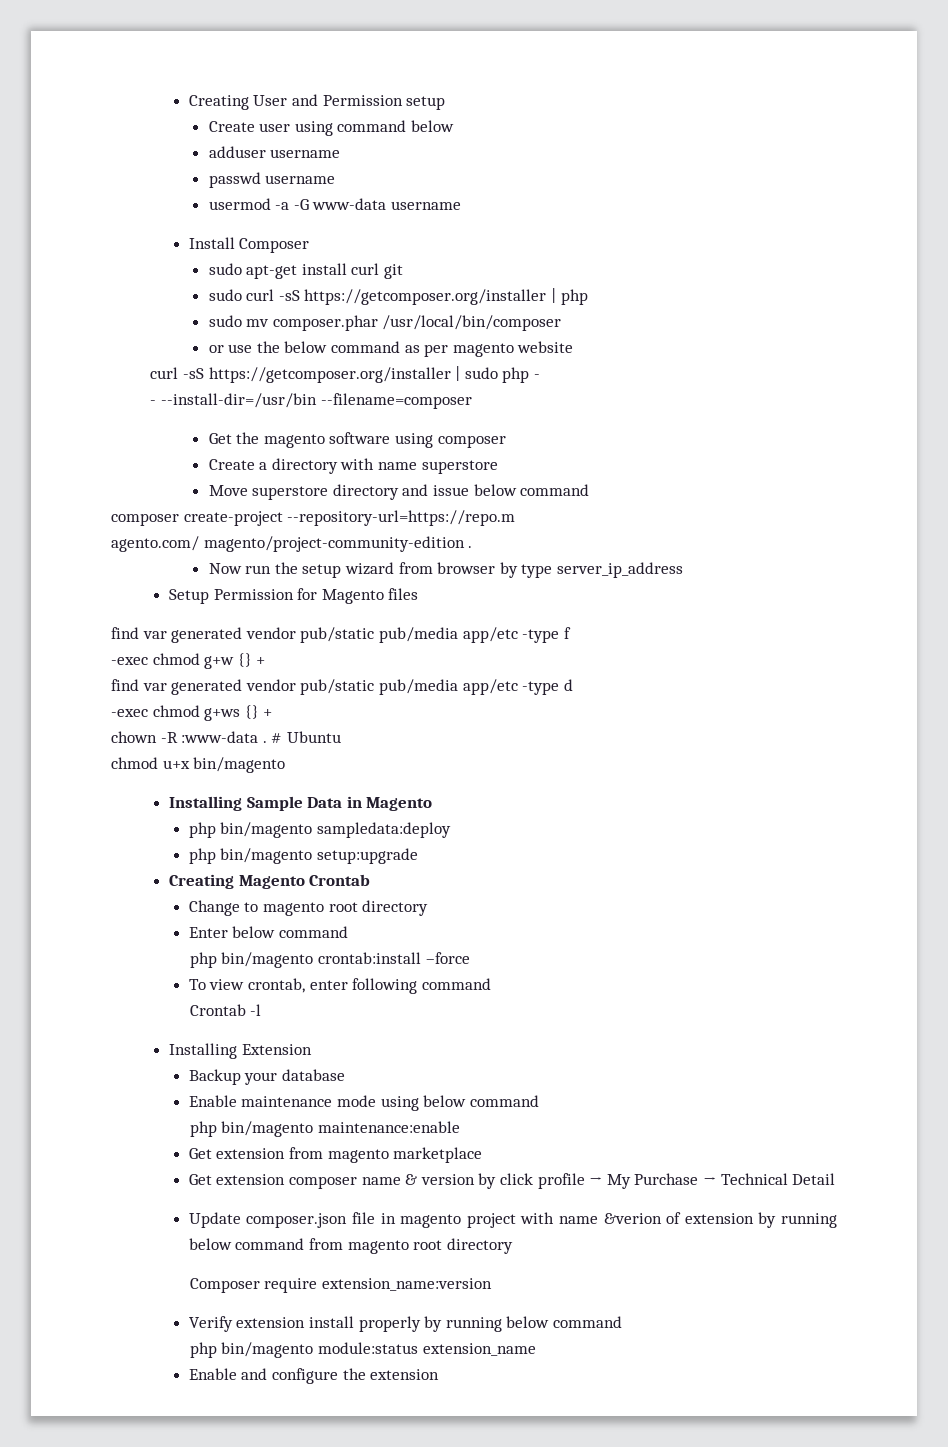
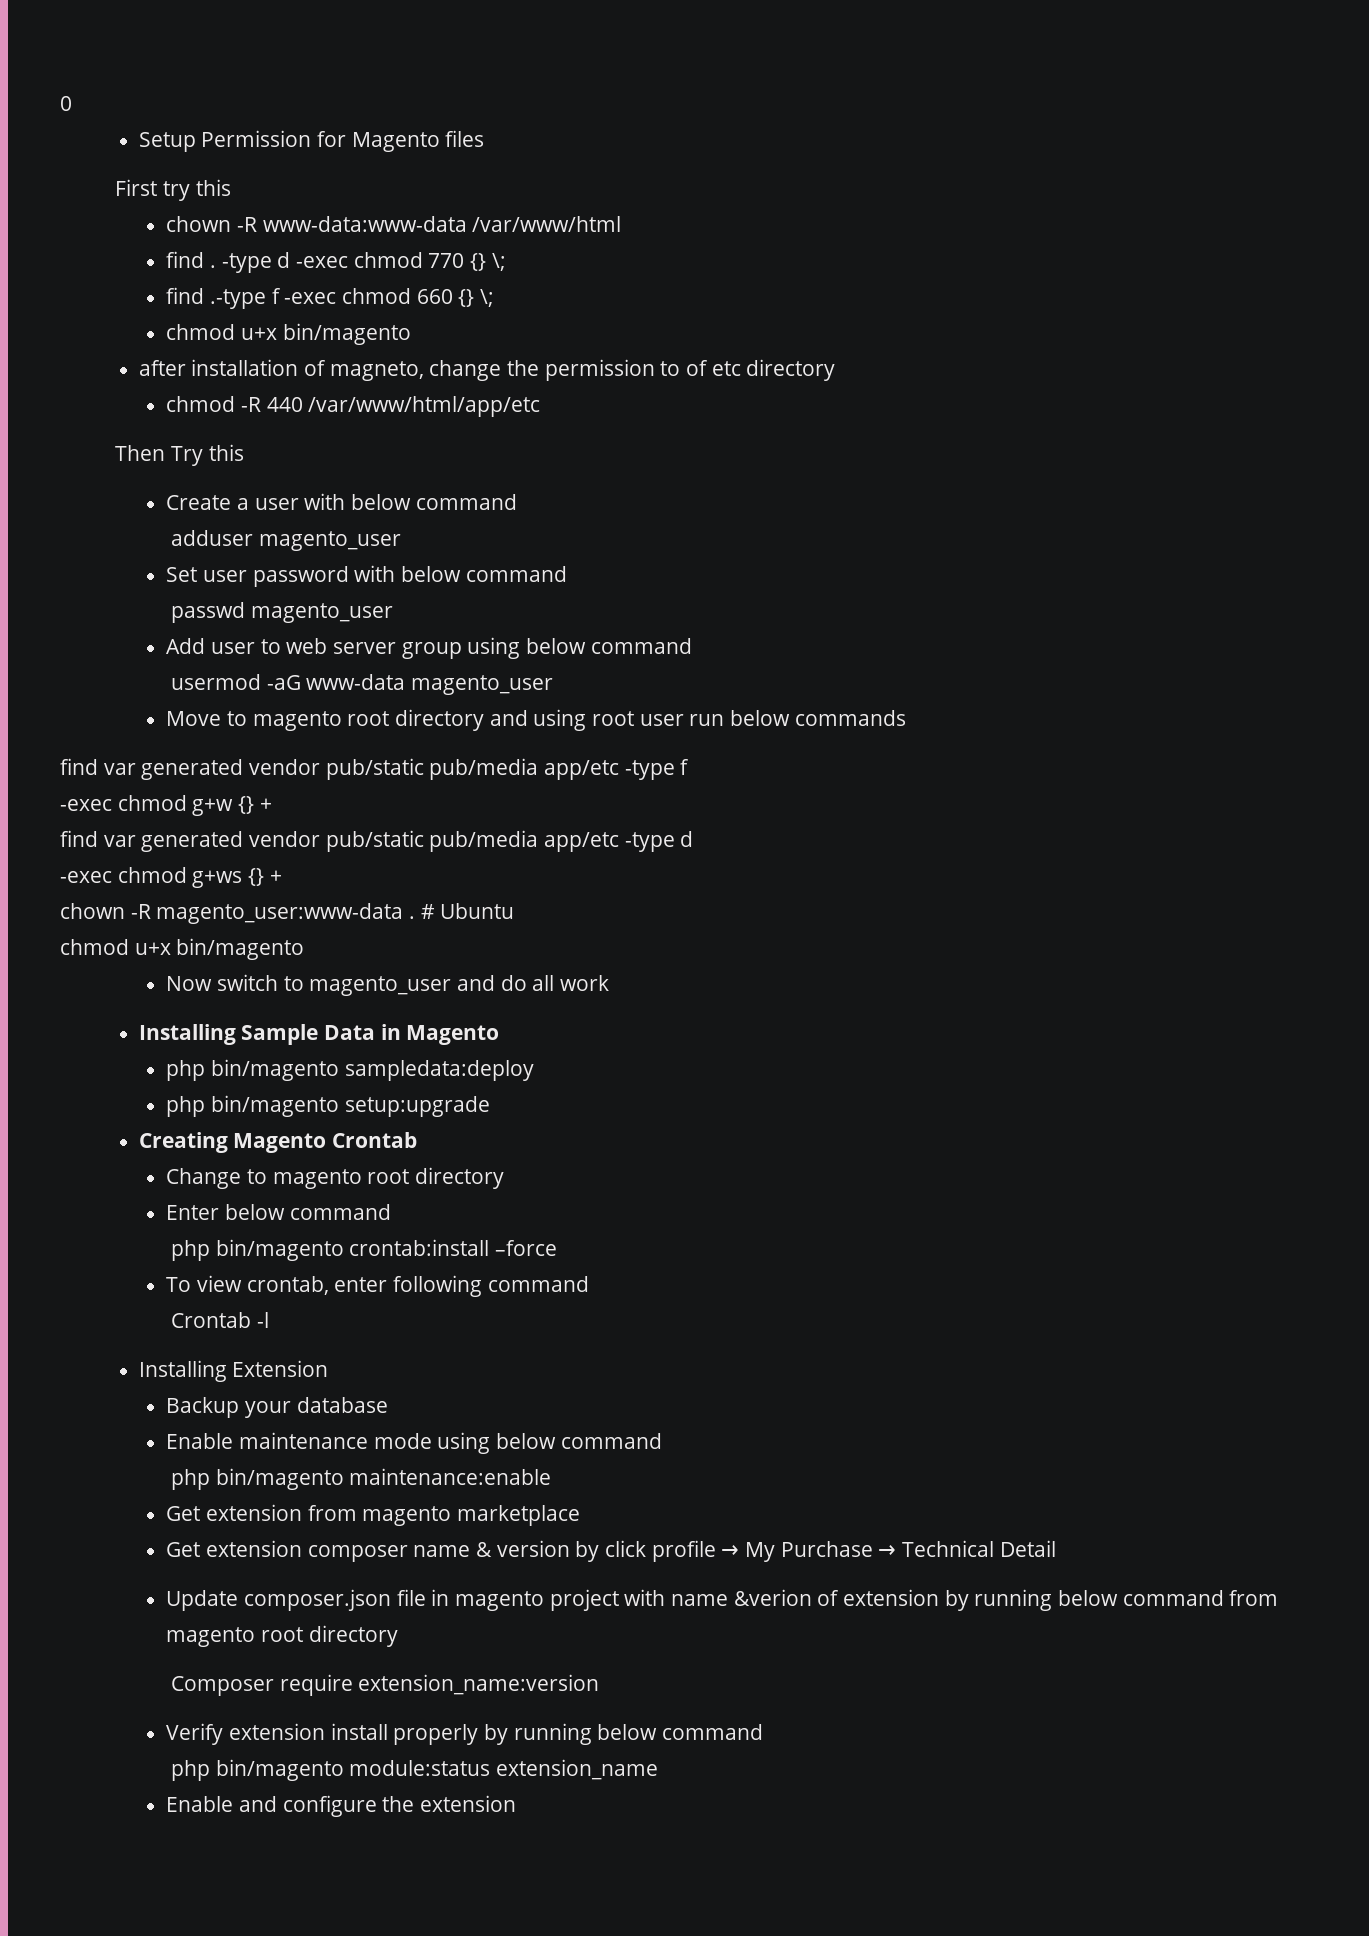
[188,94,446,110] [208,120,454,136] [208,146,341,158] [208,172,336,188] [208,198,461,210] [188,237,310,253] [208,263,403,279] [208,288,588,305] [208,315,562,331] [208,341,574,357] [150,366,540,383] [150,393,472,409] [208,432,506,448] [208,458,498,474] [208,484,590,500] [111,510,516,526] [111,536,473,552] [208,562,683,578] Creating User and Permission setup // Create user using command below // adduser username // passwd username // usermod -a -G www-data username // Install Composer // sudo apt-get install curl git // sudo curl -sS https://getcomposer.org/installer | php // sudo mv composer.phar /usr/local/bin/composer // or use the below command as per magento website // curl -sS https://getcomposer.org/installer | sudo php - // - --install-dir=/usr/bin --filename=composer // Get the magento software using composer // Create a directory with name superstore // Move superstore directory and issue below command // composer create-project --repository-url=https://repo.m // agento.com/ magento/project-community-edition . // Now run the setup wizard from browser by type server_ip_address -> [60,96,72,111] 0
(419, 594) none -> [115,179,231,201] [166,216,622,232] [166,251,506,273] [166,287,494,309] [166,323,411,345] [138,359,836,381] [166,396,541,417] [115,444,244,466] [166,493,517,510] [170,530,401,551] [166,565,567,587] [170,602,393,623] [166,637,692,659] [170,674,553,695] [166,709,906,731] // First try this // chown -R www-data:www-data /var/www/html // find . -type d -exec chmod 770 {} \; // find .-type f -exec chmod 660 {} \; // chmod u+x bin/magento // after installation of magneto, change the permission to of etc directory // chmod -R 440 /var/www/html/app/etc // Then Try this // Create a user with below command // adduser magento_user // Set user password with below command // passwd magento_user // Add user to web server group using below command // usermod -aG www-data magento_user // Move to magento root directory and using root user run below commands
[181,731,259,743] :www-data -> [156,903,404,924] magento_user:www-data
(286, 765) none -> [166,974,609,996] // Now switch to magento_user and do all work

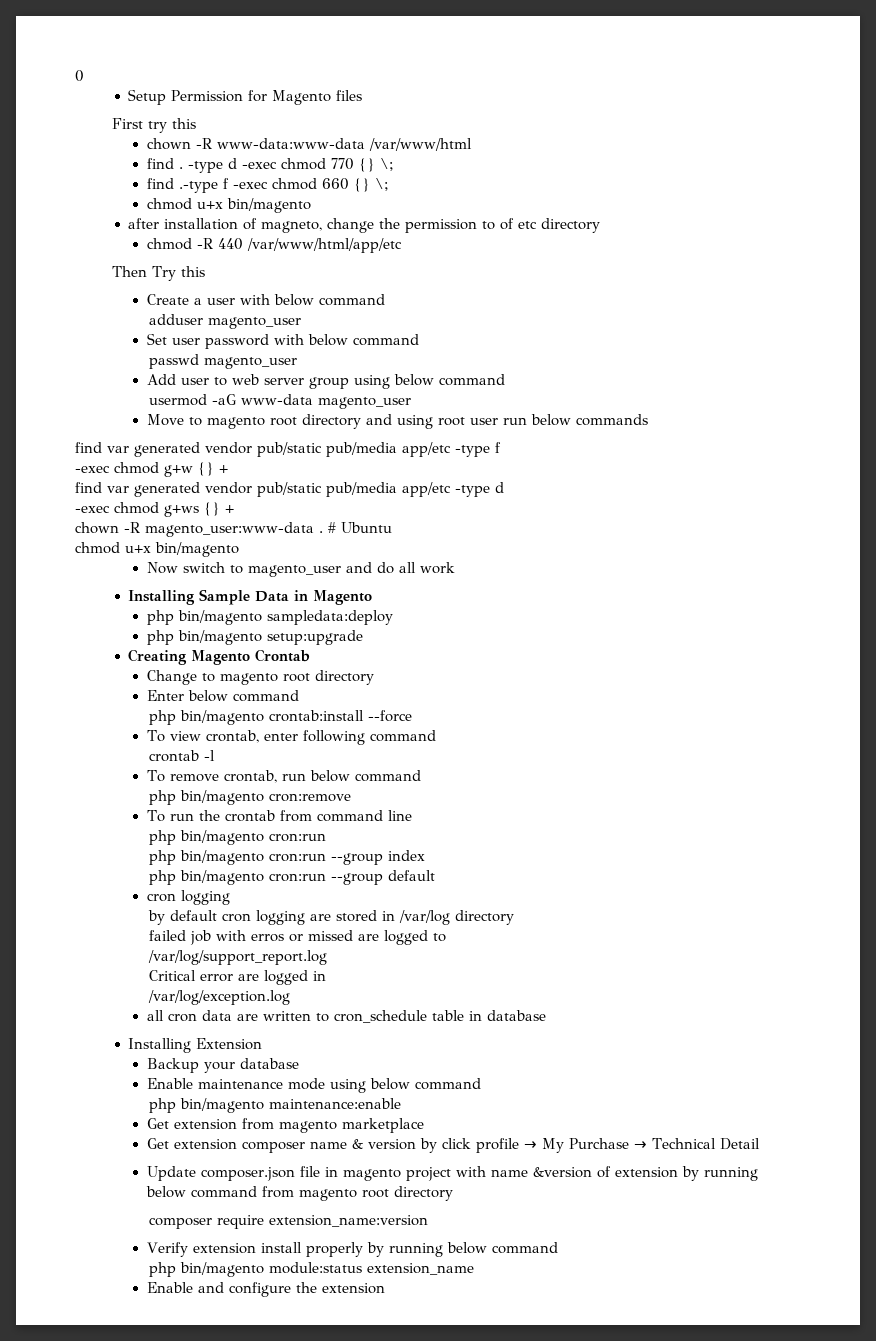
[494,1240,557,1256] –force -> [367,710,412,722] --force
[170,1312,251,1328] Crontab -> [148,750,199,762] crontab
(269, 1320) none -> [146,770,421,783] [148,790,351,805] [146,810,412,822] [148,830,326,845] [148,850,425,865] [148,870,435,885] [146,890,230,905] [147,910,514,925] [148,930,446,945] [147,950,327,965] [148,970,326,985] [147,990,290,1005] [146,1010,546,1023] // To remove crontab, run below command // php bin/magento cron:remove // To run the crontab from command line // php bin/magento cron:run // php bin/magento cron:run --group index // php bin/magento cron:run --group default // cron logging // by default cron logging are stored in /var/log directory // failed job with erros or missed are logged to // /var/log/support_report.log // Critical error are logged in // /var/log/exception.log // all cron data are written to cron_schedule table in database
[733,1589,812,1606] &verion -> [532,1167,592,1178] &version
[170,1676,274,1696] Composer -> [148,1217,212,1229] composer

